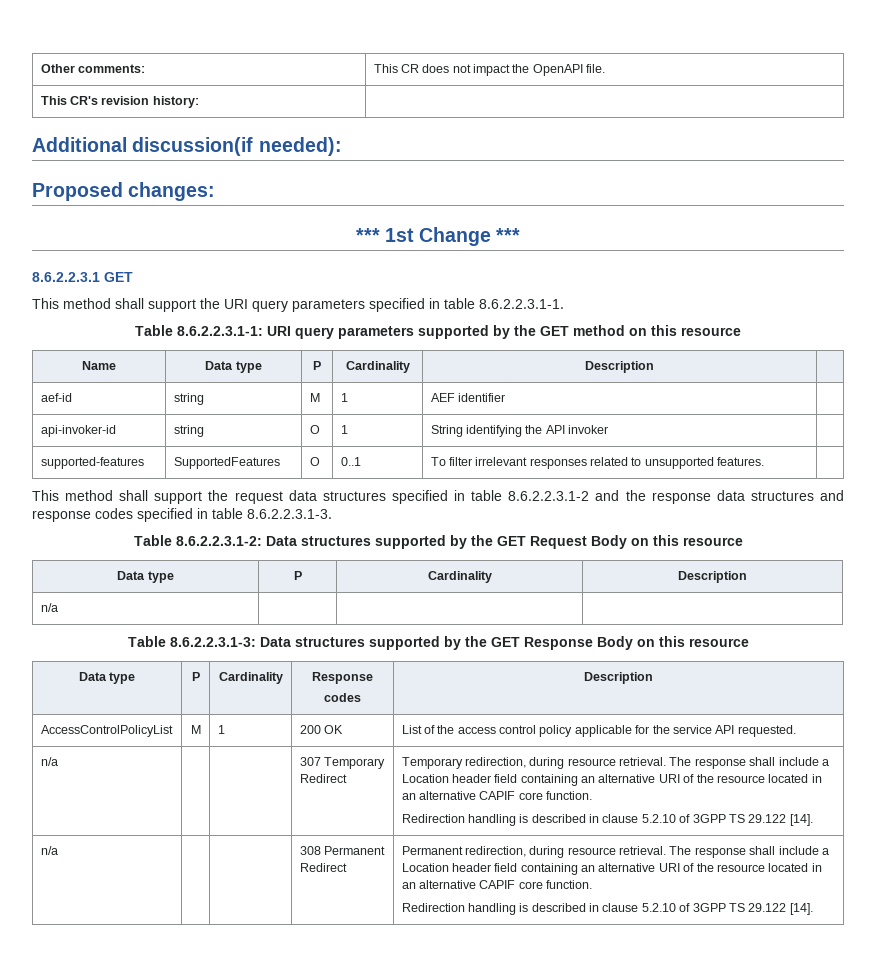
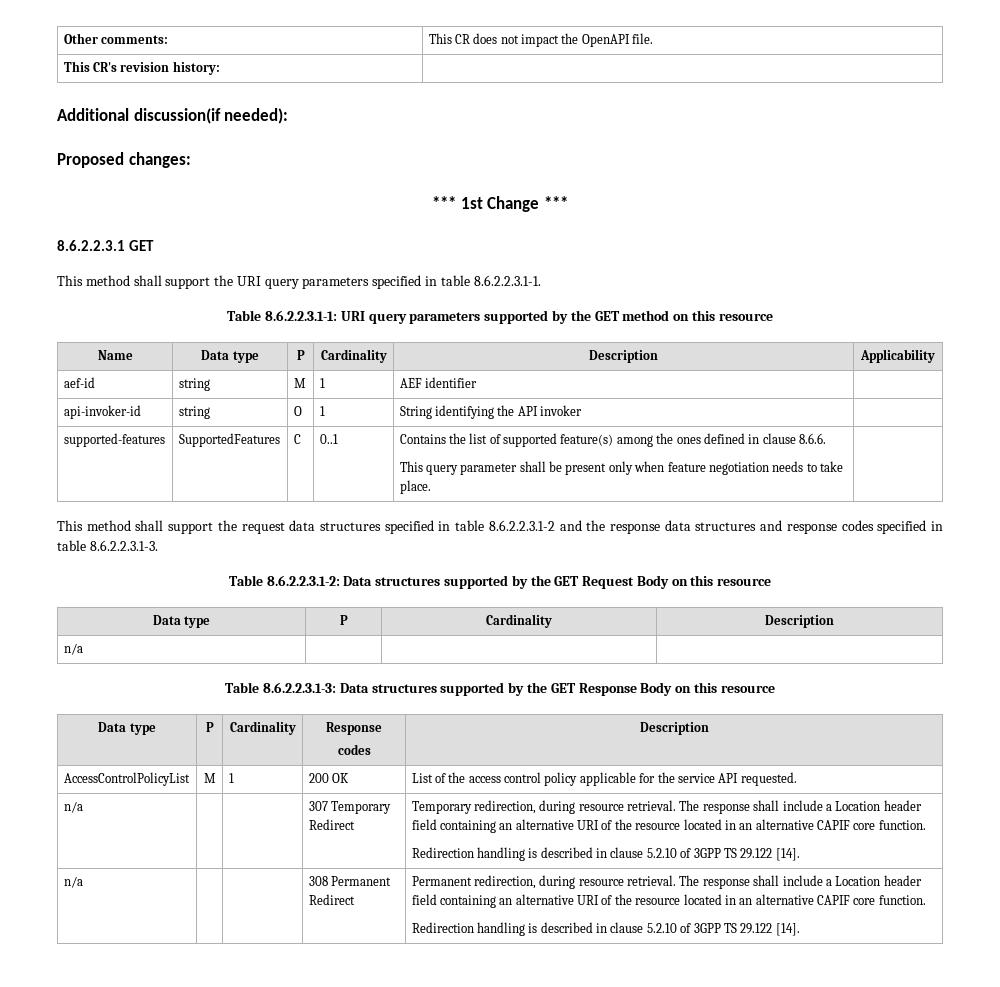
(654, 367) none -> [860,349,935,363] Applicability
[309,457,320,466] O -> [293,434,301,444] C
[430,457,765,469] To filter irrelevant responses related to unsupported features. -> [399,433,827,447] [399,461,844,475] [399,480,431,494] Contains the list of supported feature(s) among the ones defined in clause 8.6.6. // This query parameter shall be present only when feature negotiation needs to take place.

